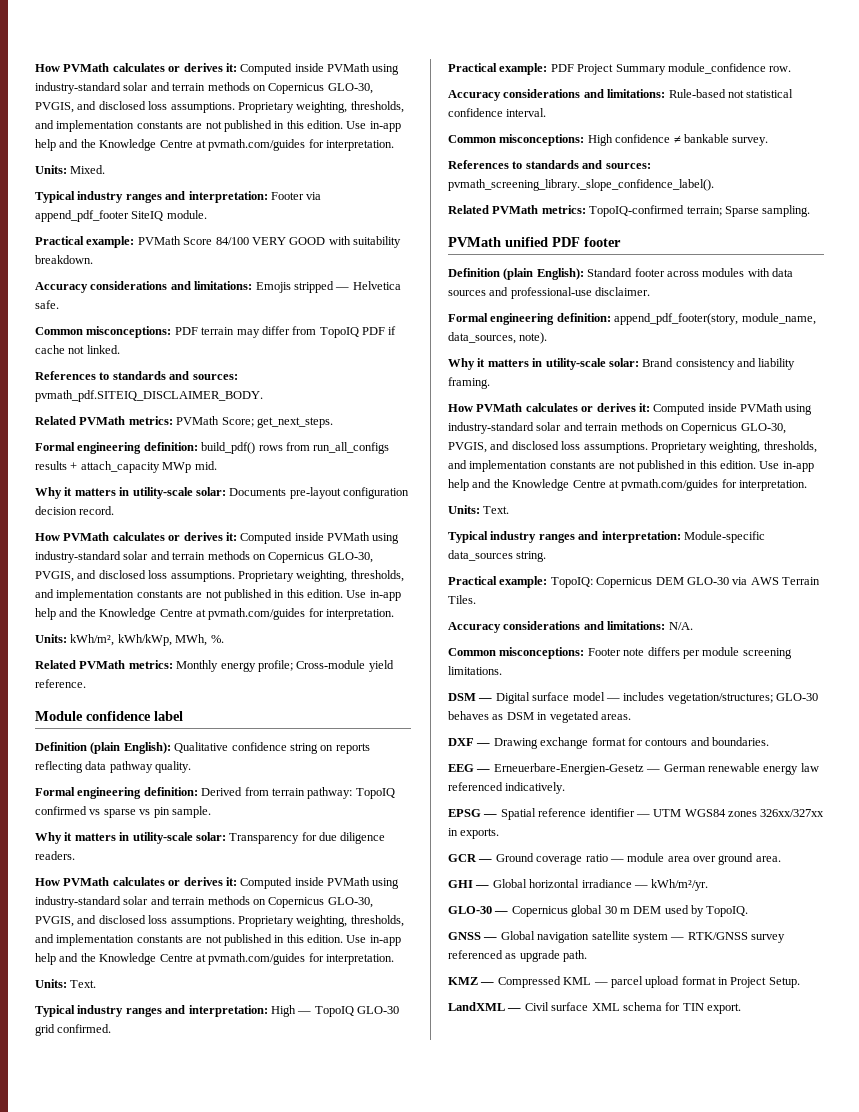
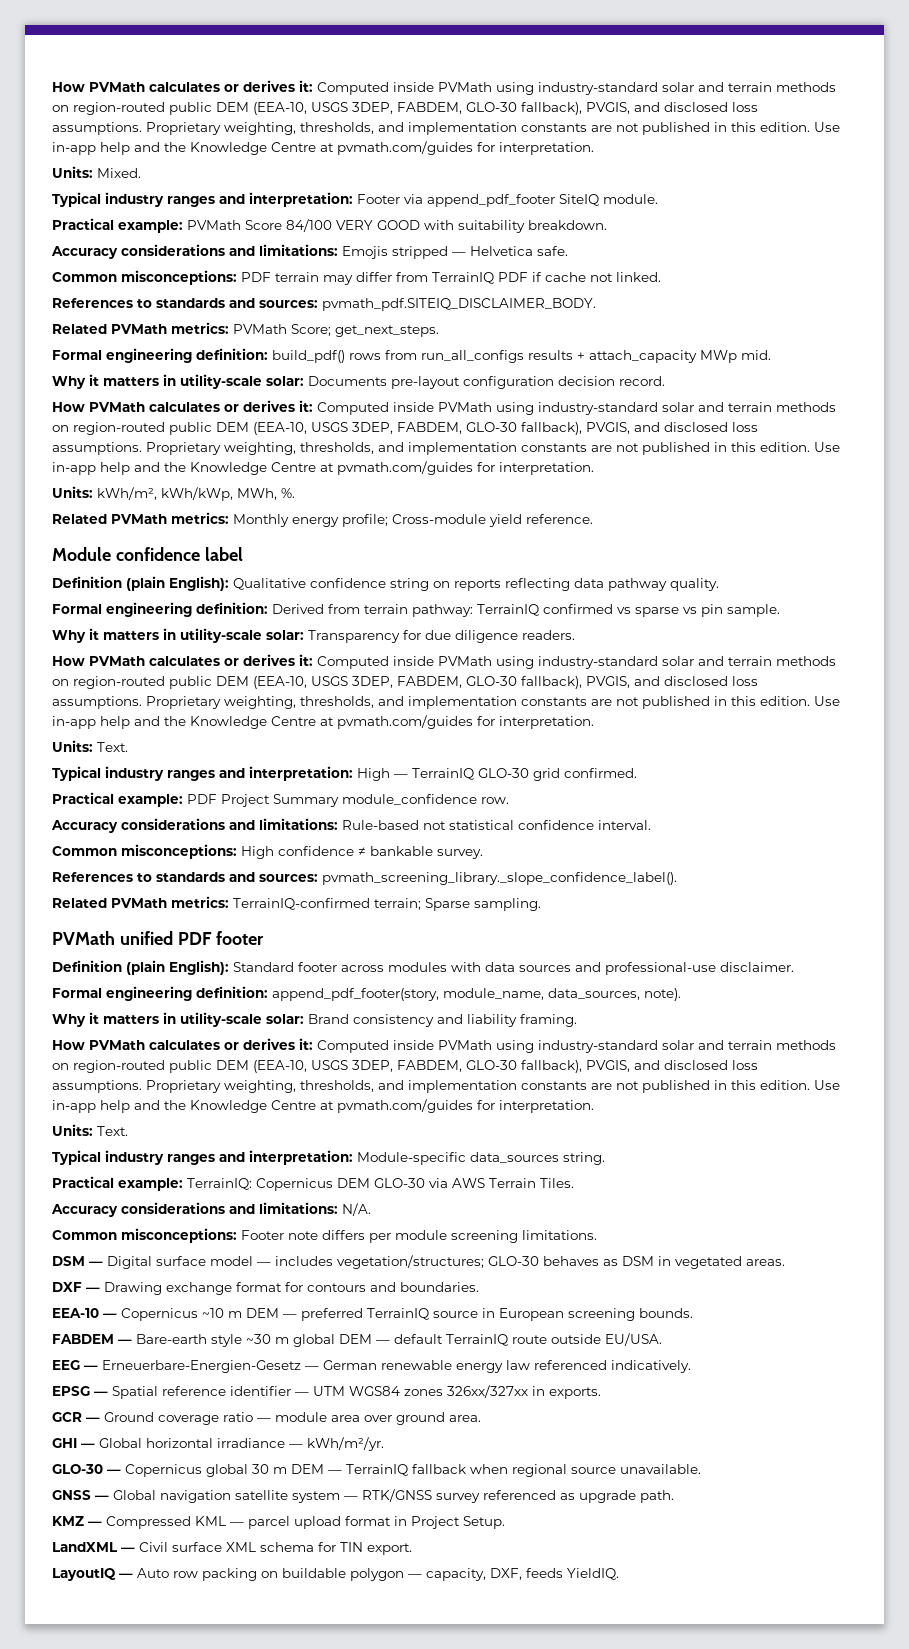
[268,83,373,94] Copernicus GLO-30, -> [73,102,582,115] region-routed public DEM (EEA-10, USGS 3DEP, FABDEM, GLO-30 fallback),
[319,327,359,338] TopoIQ -> [432,272,495,284] TerrainIQ
[268,552,373,563] Copernicus GLO-30, -> [73,422,582,435] region-routed public DEM (EEA-10, USGS 3DEP, FABDEM, GLO-30 fallback),
[355,788,395,799] TopoIQ -> [477,604,540,616] TerrainIQ
[268,897,373,908] Copernicus GLO-30, -> [73,676,582,689] region-routed public DEM (EEA-10, USGS 3DEP, FABDEM, GLO-30 fallback),
[314,1006,354,1017] TopoIQ -> [412,768,475,780] TerrainIQ
[589,205,685,217] TopoIQ-confirmed -> [233,898,370,910] TerrainIQ-confirmed
[681,423,786,434] Copernicus GLO-30, -> [73,1060,582,1073] region-routed public DEM (EEA-10, USGS 3DEP, FABDEM, GLO-30 fallback),
[550,577,593,588] TopoIQ: -> [187,1178,252,1190] TerrainIQ:
(769, 741) none -> [52,1308,693,1321] [52,1333,662,1347] // EEA-10 — Copernicus ~10 m DEM — preferred TerrainIQ source in European screening bounds. // FABDEM — Bare-earth style ~30 m global DEM — default TerrainIQ route outside EU/USA.
[664,905,749,917] used by TopoIQ. -> [328,1464,701,1477] — TerrainIQ fallback when regional source unavailable.
(741, 1008) none -> [52,1568,619,1581] // LayoutIQ — Auto row packing on buildable polygon — capacity, DXF, feeds YieldIQ.

